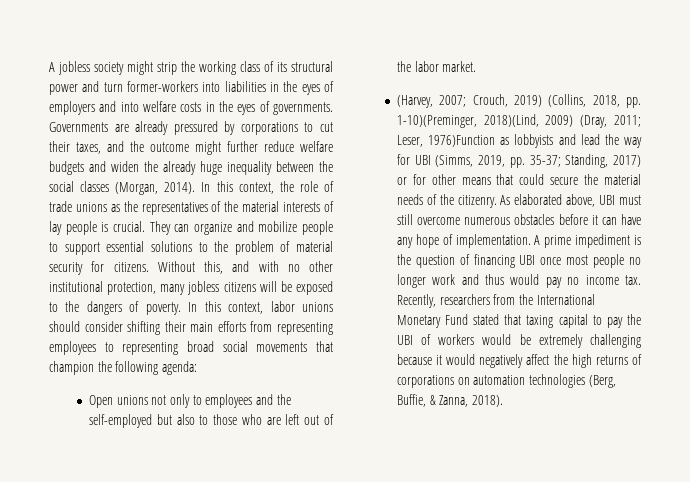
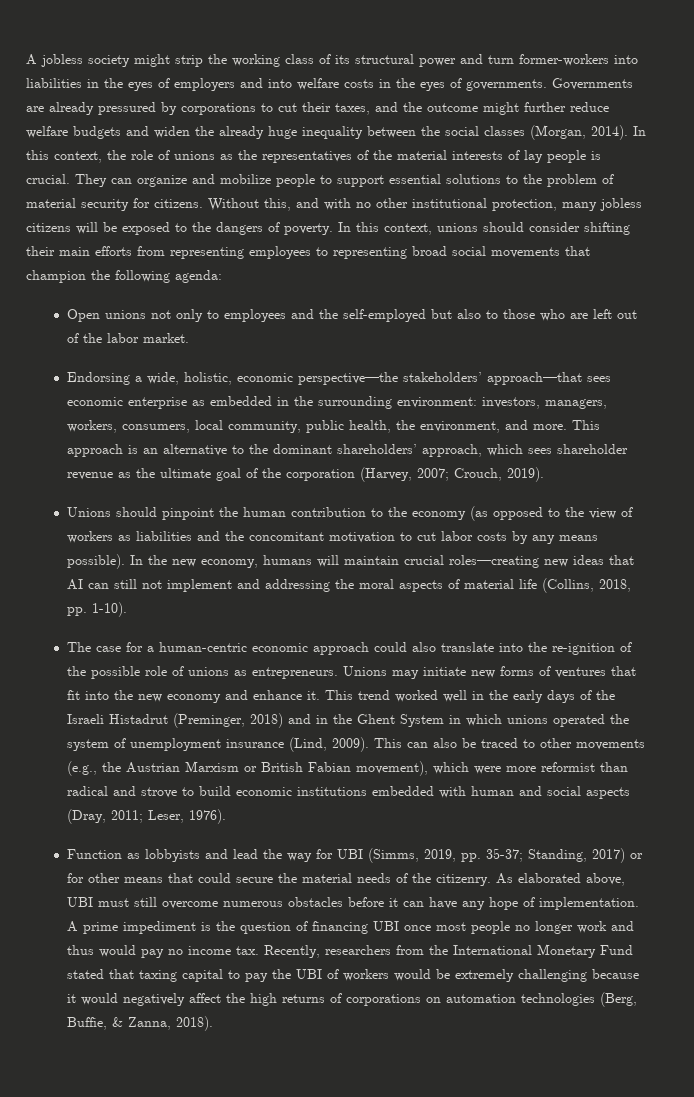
[49,201,72,212] trade -> (170, 155) none
[270,301,295,312] labor -> (432, 229) none
[396,94,641,108] [396,114,574,128] (Harvey, 2007; Crouch, 2019) (Collins, 2018, pp. 1-10)(Preminger, 2018)(Lind, 2009) -> [66,372,611,385] [66,396,607,409] [66,420,600,433] [66,444,628,457] [66,467,544,482] [66,506,633,521] [66,531,598,544] [66,554,634,569] [66,578,631,593] [66,602,127,617] [66,642,632,655] [66,666,636,679] [66,690,615,703] [66,713,629,728] [66,737,645,752] [66,761,628,776] [66,786,630,799] Endorsing a wide, holistic, economic perspective—the stakeholders’ approach—that sees economic enterprise as embedded in the surrounding environment: investors, managers, workers, consumers, local community, public health, the environment, and more. This approach is an alternative to the dominant shareholders’ approach, which sees shareholder revenue as the ultimate goal of the corporation (Harvey, 2007; Crouch, 2019). // Unions should pinpoint the human contribution to the economy (as opposed to the view of workers as liabilities and the concomitant motivation to cut labor costs by any means possible). In the new economy, humans will maintain crucial roles—creating new ideas that AI can still not implement and addressing the moral aspects of material life (Collins, 2018, pp. 1-10). // The case for a human-centric economic approach could also translate into the re-ignition of the possible role of unions as entrepreneurs. Unions may initiate new forms of ventures that fit into the new economy and enhance it. This trend worked well in the early days of the Israeli Histadrut (Preminger, 2018) and in the Ghent System in which unions operated the system of unemployment insurance (Lind, 2009). This can also be traced to other movements (e.g., the Austrian Marxism or British Fabian movement), which were more reformist than radical and strove to build economic institutions embedded with human and social aspects
[428,135,496,147] 1976)Function -> [188,809,226,824] [66,849,122,859] 1976). // Function

